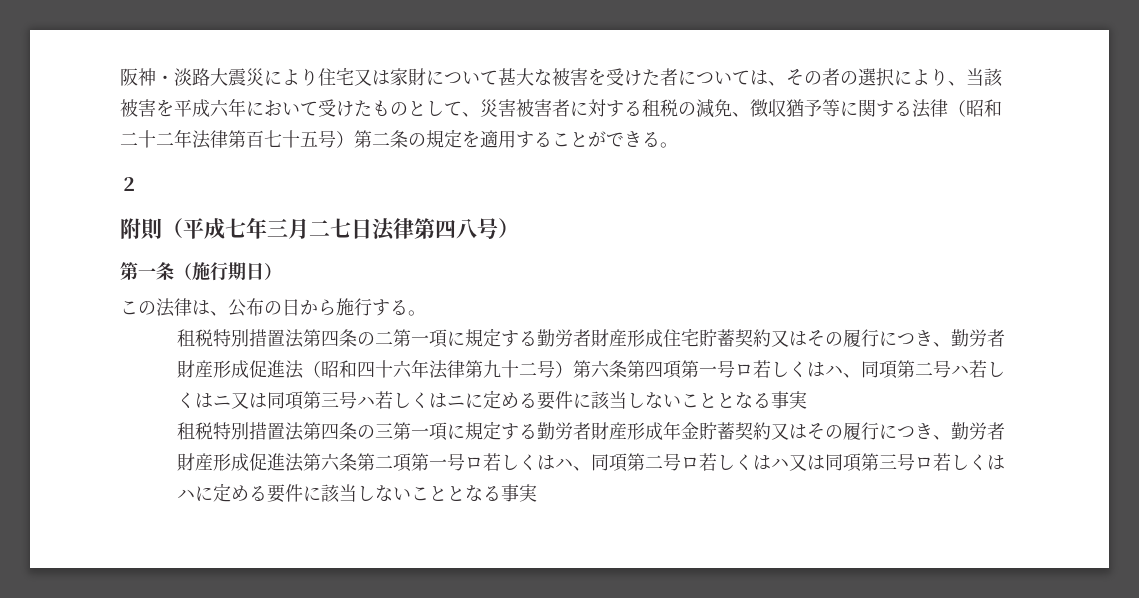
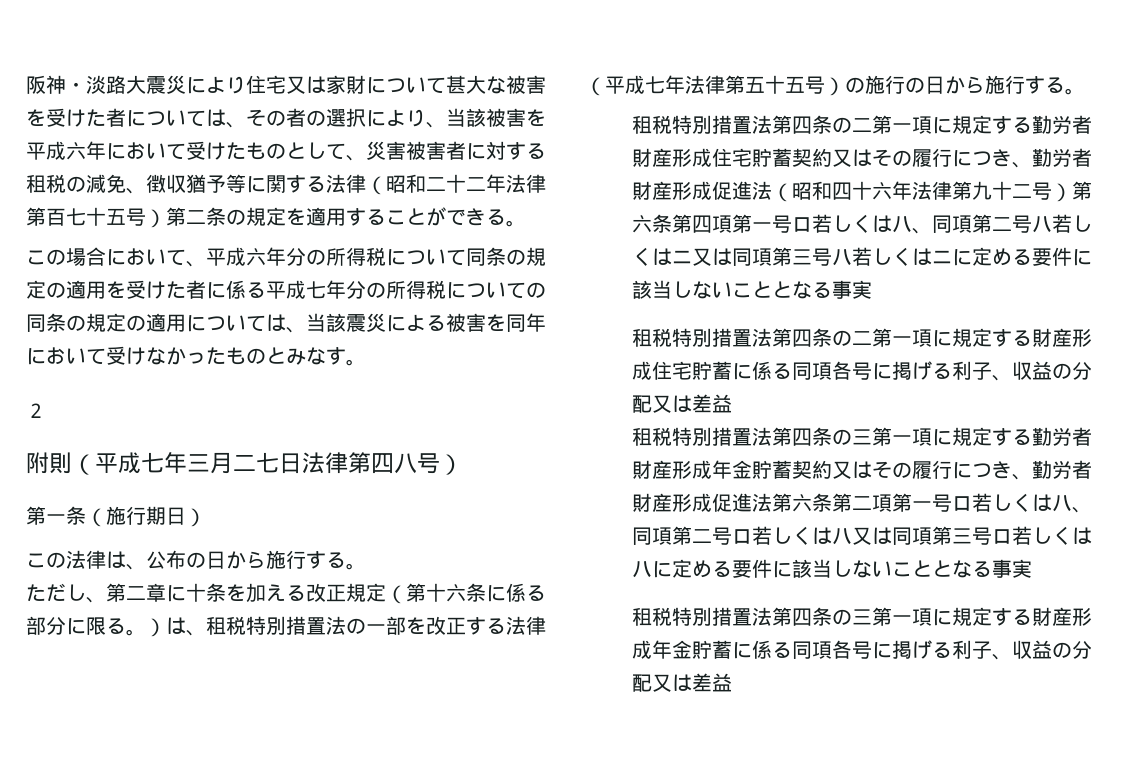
(678, 145) none -> [26,247,546,267] [26,280,546,299] [26,313,546,333] [26,346,366,366] // この場合において、平成六年分の所得税について同条の規定の適用を受けた者に係る平成七年分の所得税についての同条の規定の適用については、当該震災による被害を同年において受けなかったものとみなす。
(426, 313) none -> [26,583,546,604] [26,616,546,637] [585,75,1085,96] // ただし、第二章に十条を加える改正規定（第十六条に係る部分に限る。）は、租税特別措置法の一部を改正する法律（平成七年法律第五十五号）の施行の日から施行する。
(807, 400) none -> [631,328,1092,347] [631,361,1092,381] [631,394,732,413] // 租税特別措置法第四条の二第一項に規定する財産形成住宅貯蓄に係る同項各号に掲げる利子、収益の分配又は差益
(537, 493) none -> [631,607,1092,626] [631,640,1092,660] [631,673,732,692] // 租税特別措置法第四条の三第一項に規定する財産形成年金貯蓄に係る同項各号に掲げる利子、収益の分配又は差益

